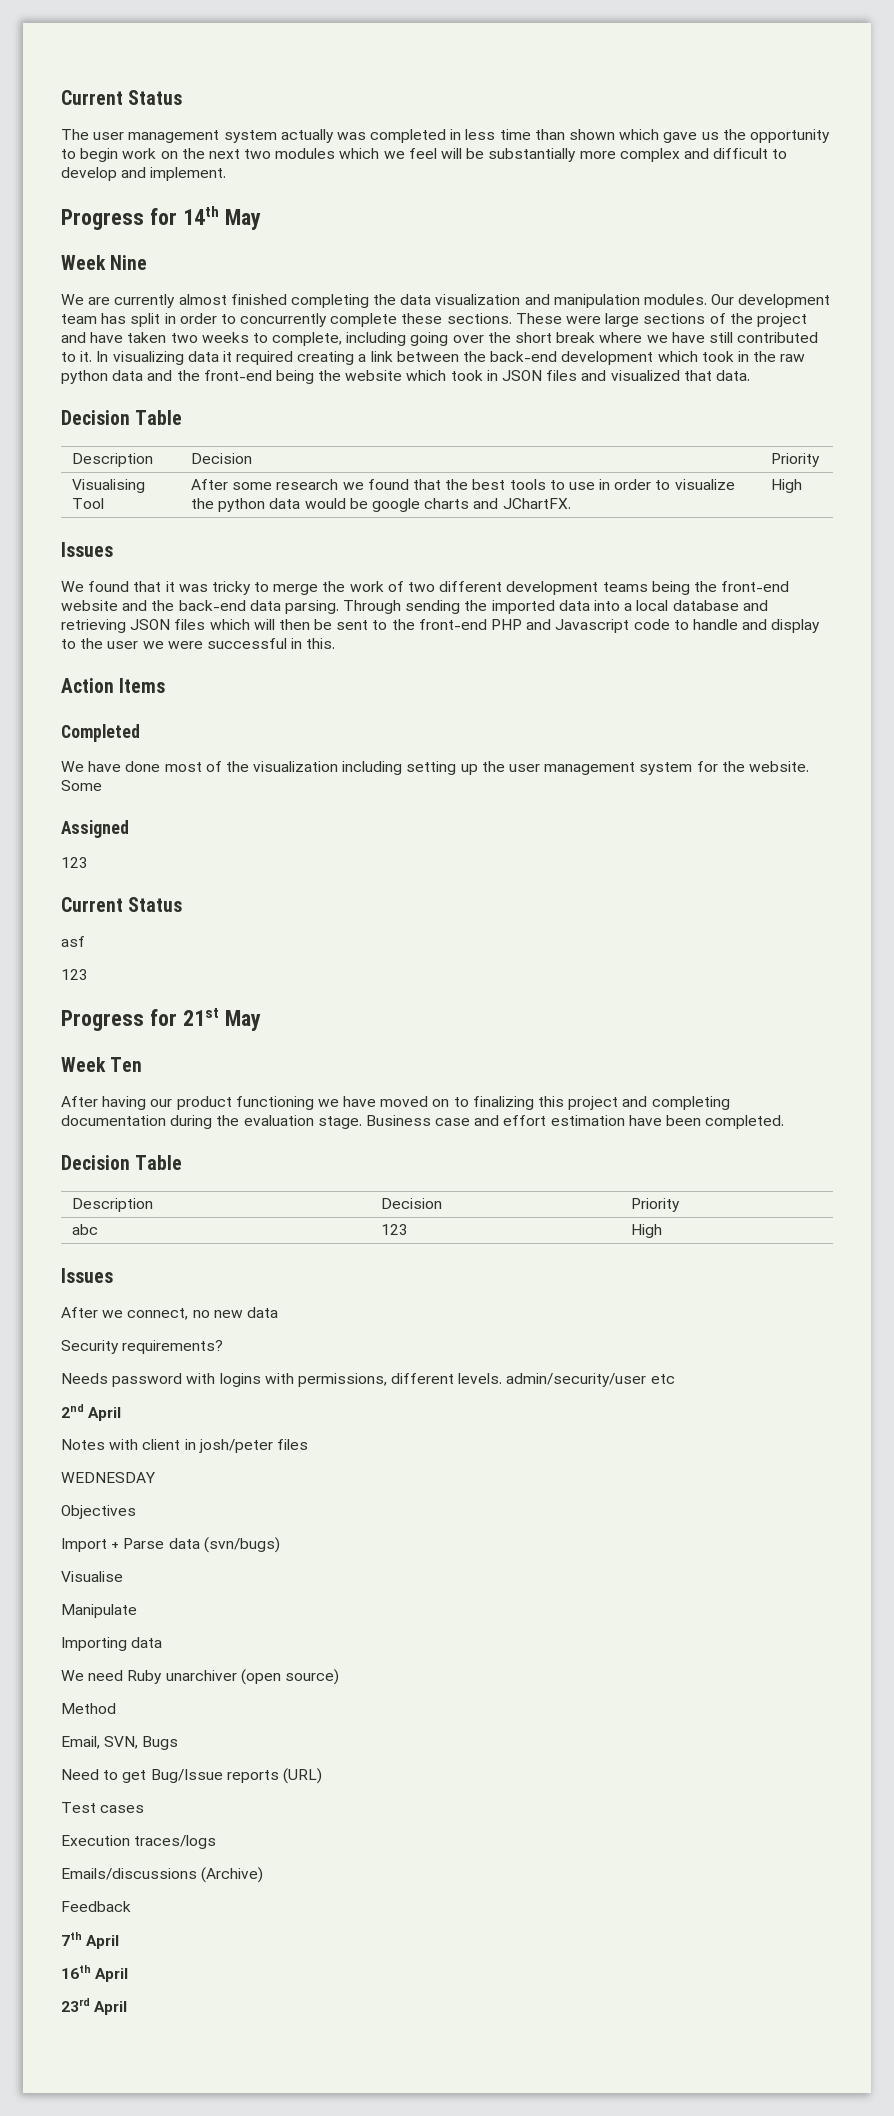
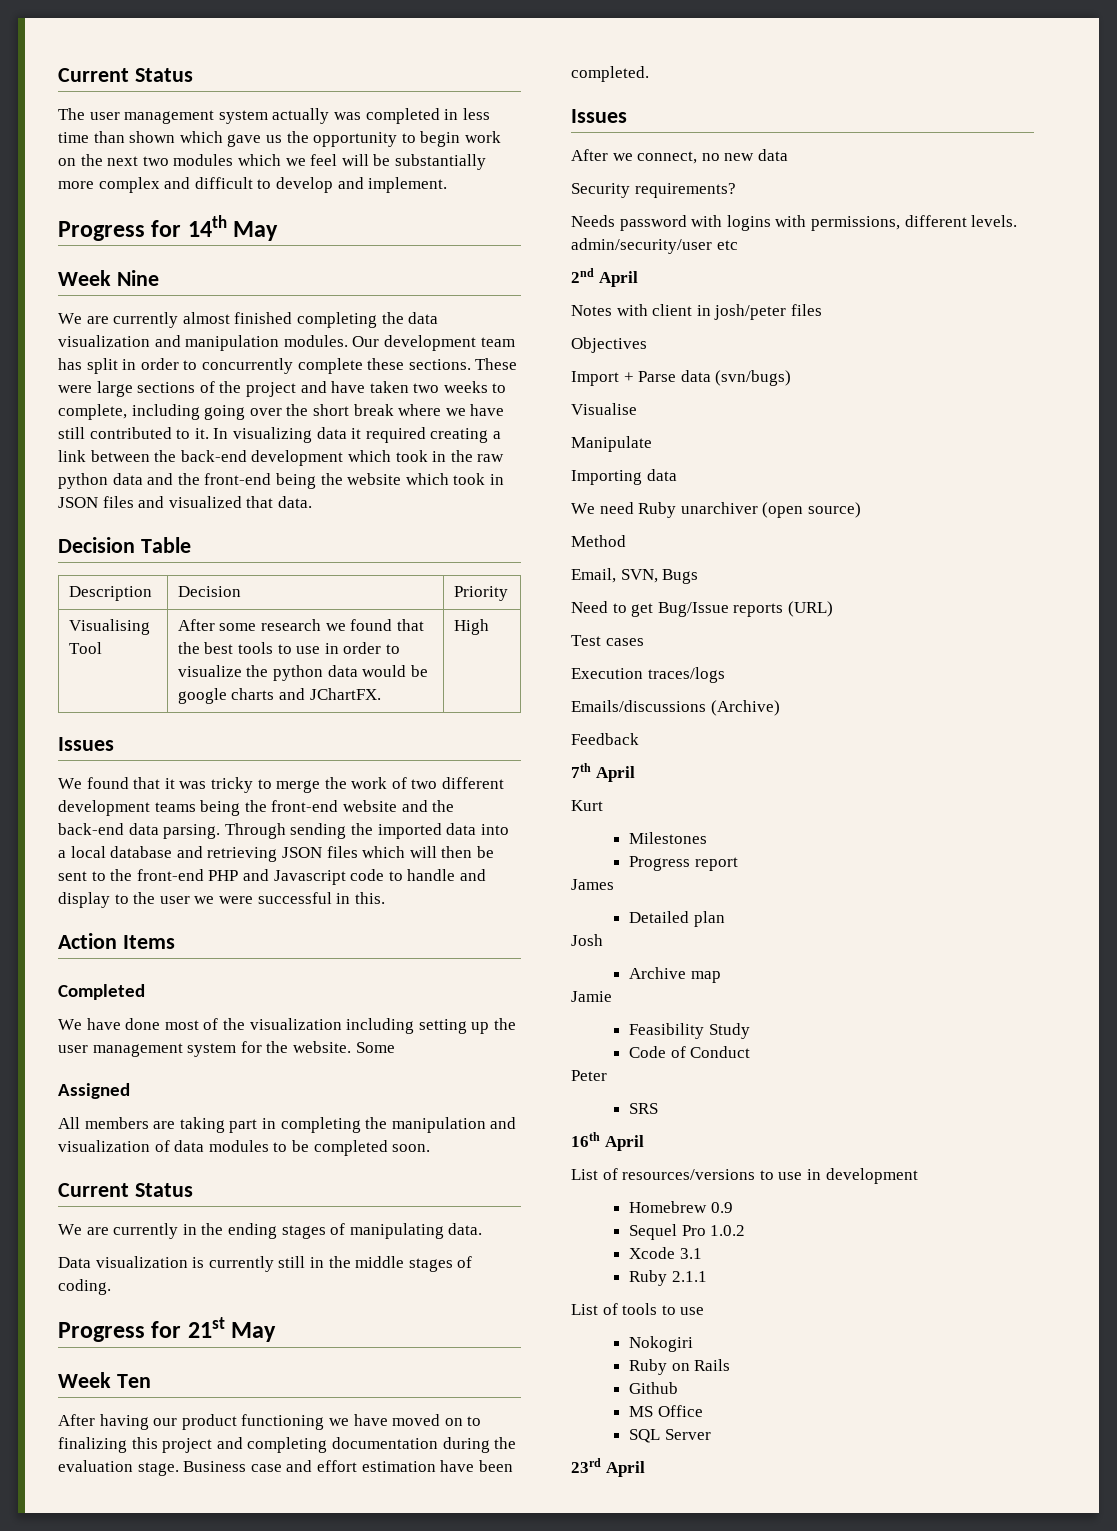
[61,857,88,868] [61,897,183,912] [61,936,85,947] [61,969,88,980] 123 // Current Status // asf // 123 -> [58,1117,517,1133] [58,1140,431,1156] [58,1183,193,1197] [58,1223,483,1239] [58,1256,473,1272] [58,1279,111,1295] All members are taking part in completing the manipulation and visualization of data modules to be completed soon. // Current Status // We are currently in the ending stages of manipulating data. // Data visualization is currently still in the middle stages of coding.
[61,1155,183,1170] [72,1198,154,1212] [381,1198,443,1209] [631,1198,681,1212] [72,1224,99,1235] [381,1224,409,1235] [631,1224,663,1238] // Decision Table // Description | Decision | Priority // abc | 123 | High -> (649, 74) none
[61,1472,155,1483] // WEDNESDAY -> (822, 310) none
[61,1965,129,1982] 16th April -> [571,800,603,811] [629,832,708,844] [629,856,738,871] [571,879,614,890] [629,911,725,927] [571,934,603,946] [629,967,721,983] [571,991,612,1002] [629,1023,750,1039] [629,1046,751,1058] [571,1070,607,1081] [629,1103,659,1114] [571,1132,644,1151] [571,1168,918,1184] [629,1201,733,1213] [629,1224,746,1240] [629,1247,702,1259] [629,1270,707,1286] [571,1303,705,1315] [629,1336,694,1352] [629,1359,731,1375] [629,1382,679,1394] [629,1405,703,1417] [629,1429,711,1443] Kurt // Milestones // Progress report // James // Detailed plan // Josh // Archive map // Jamie // Feasibility Study // Code of Conduct // Peter // SRS // 16th April // List of resources/versions to use in development // Homebrew 0.9 // Sequel Pro 1.0.2 // Xcode 3.1 // Ruby 2.1.1 // List of tools to use // Nokogiri // Ruby on Rails // Github // MS Office // SQL Server

